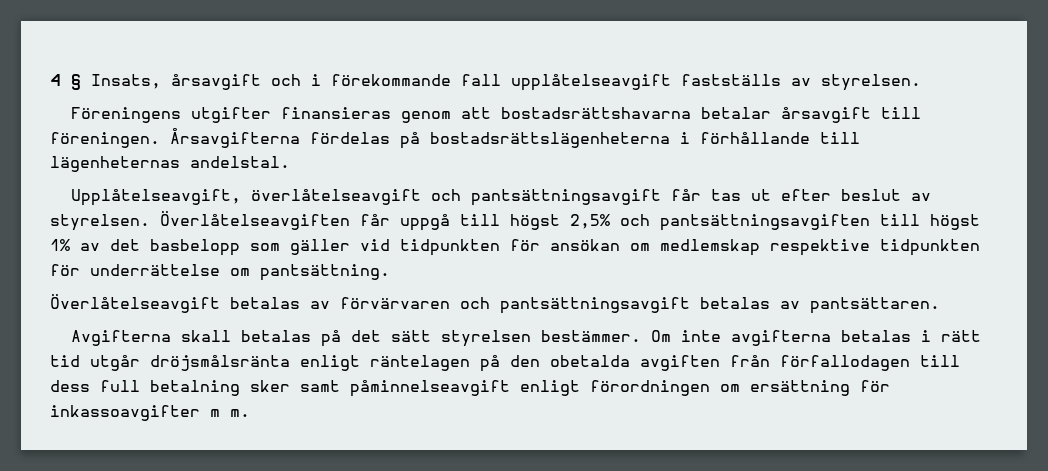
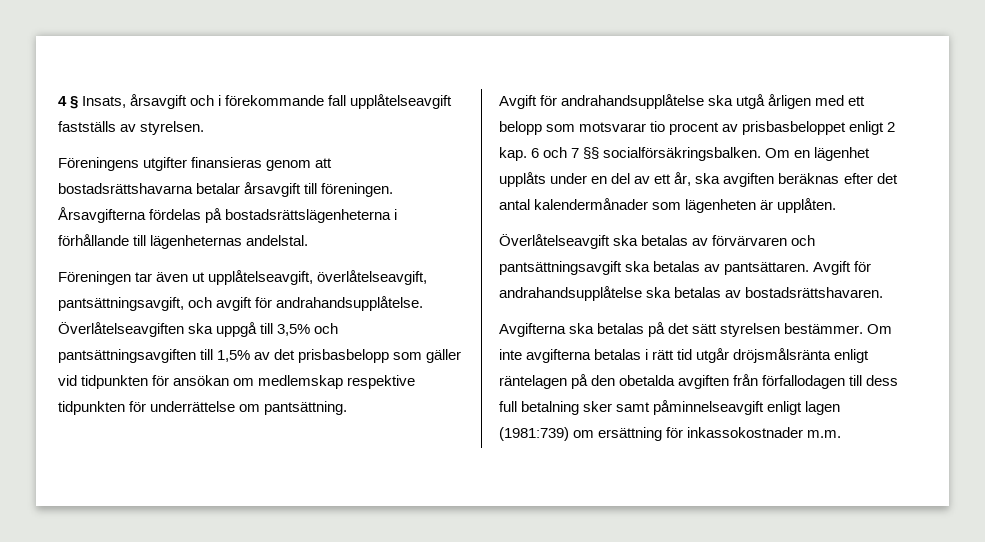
[71,189,932,206] [50,211,610,231] Upplåtelseavgift, överlåtelseavgift och pantsättningsavgift får tas ut efter beslut av styrelsen. Överlåtelseavgiften får uppgå till högst 2,5% -> [58,270,428,285] [58,296,424,311] [58,322,311,337] Föreningen tar även ut upplåtelseavgift, överlåtelseavgift, pantsättningsavgift, och avgift för andrahandsupplåtelse. Överlåtelseavgiften ska uppgå till 3,5%
[930,214,980,230] [50,239,70,251] högst 1% -> [217,350,251,362] 1,5%
[150,239,240,256] basbelopp -> [298,349,390,363] prisbasbelopp
(390, 272) none -> [499,94,866,109] [499,121,896,135] [499,147,871,161] [499,172,898,187] [499,198,837,213] // Avgift för andrahandsupplåtelse ska utgå årligen med ett belopp som motsvarar tio procent av prisbasbeloppet enligt 2 kap. 6 och 7 §§ socialförsäkringsbalken. Om en lägenhet upplåts under en del av ett år, ska avgiften beräknas efter det antal kalendermånader som lägenheten är upplåten.
(220, 303) none -> [613,235,639,246] ska
(690, 305) none -> [625,261,651,272] ska
(940, 305) none -> [813,261,872,275] [499,286,884,301] Avgift för andrahandsupplåtelse ska betalas av bostadsrättshavaren.
[181,330,232,342] skall -> [569,323,595,334] ska
[590,380,710,396] förordningen -> [805,401,841,415] [499,427,569,441] lagen (1981:739)
[50,405,250,421] inkassoavgifter m m. -> [687,427,842,438] inkassokostnader m.m.

